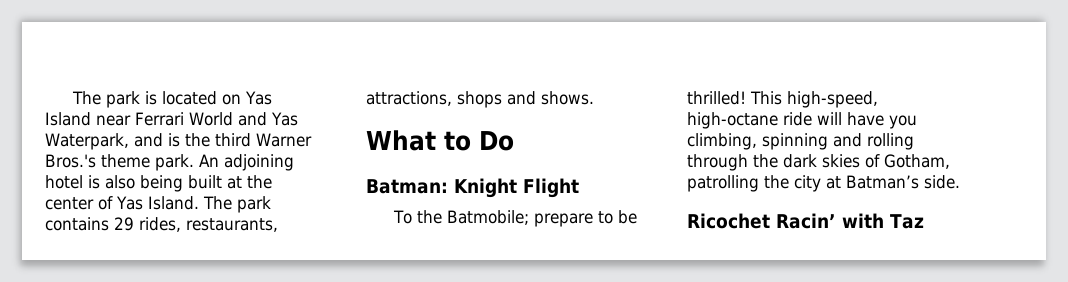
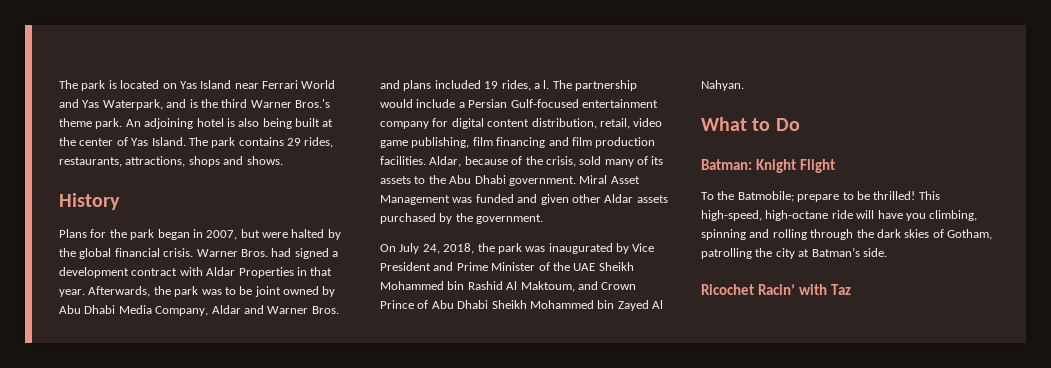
(594, 98) none -> [59,193,120,210] [59,229,341,240] [59,248,338,259] [59,267,333,278] [59,286,336,297] [59,305,339,316] [380,80,637,91] [380,99,658,108] [380,118,663,129] [380,137,656,148] [380,156,664,167] [380,175,640,186] [380,194,668,205] [380,213,544,224] [380,243,655,254] [380,262,634,271] [380,281,637,292] [380,300,663,311] [701,80,744,91] // History // Plans for the park began in 2007, but were halted by the global financial crisis. Warner Bros. had signed a development contract with Aldar Properties in that year. Afterwards, the park was to be joint owned by Abu Dhabi Media Company, Aldar and Warner Bros. and plans included 19 rides, a l. The partnership would include a Persian Gulf-focused entertainment company for digital content distribution, retail, video game publishing, film financing and film production facilities. Aldar, because of the crisis, sold many of its assets to the Abu Dhabi government. Miral Asset Management was funded and given other Aldar assets purchased by the government. // On July 24, 2018, the park was inaugurated by Vice President and Prime Minister of the UAE Sheikh Mohammed bin Rashid Al Maktoum, and Crown Prince of Abu Dhabi Sheikh Mohammed bin Zayed Al Nahyan.

